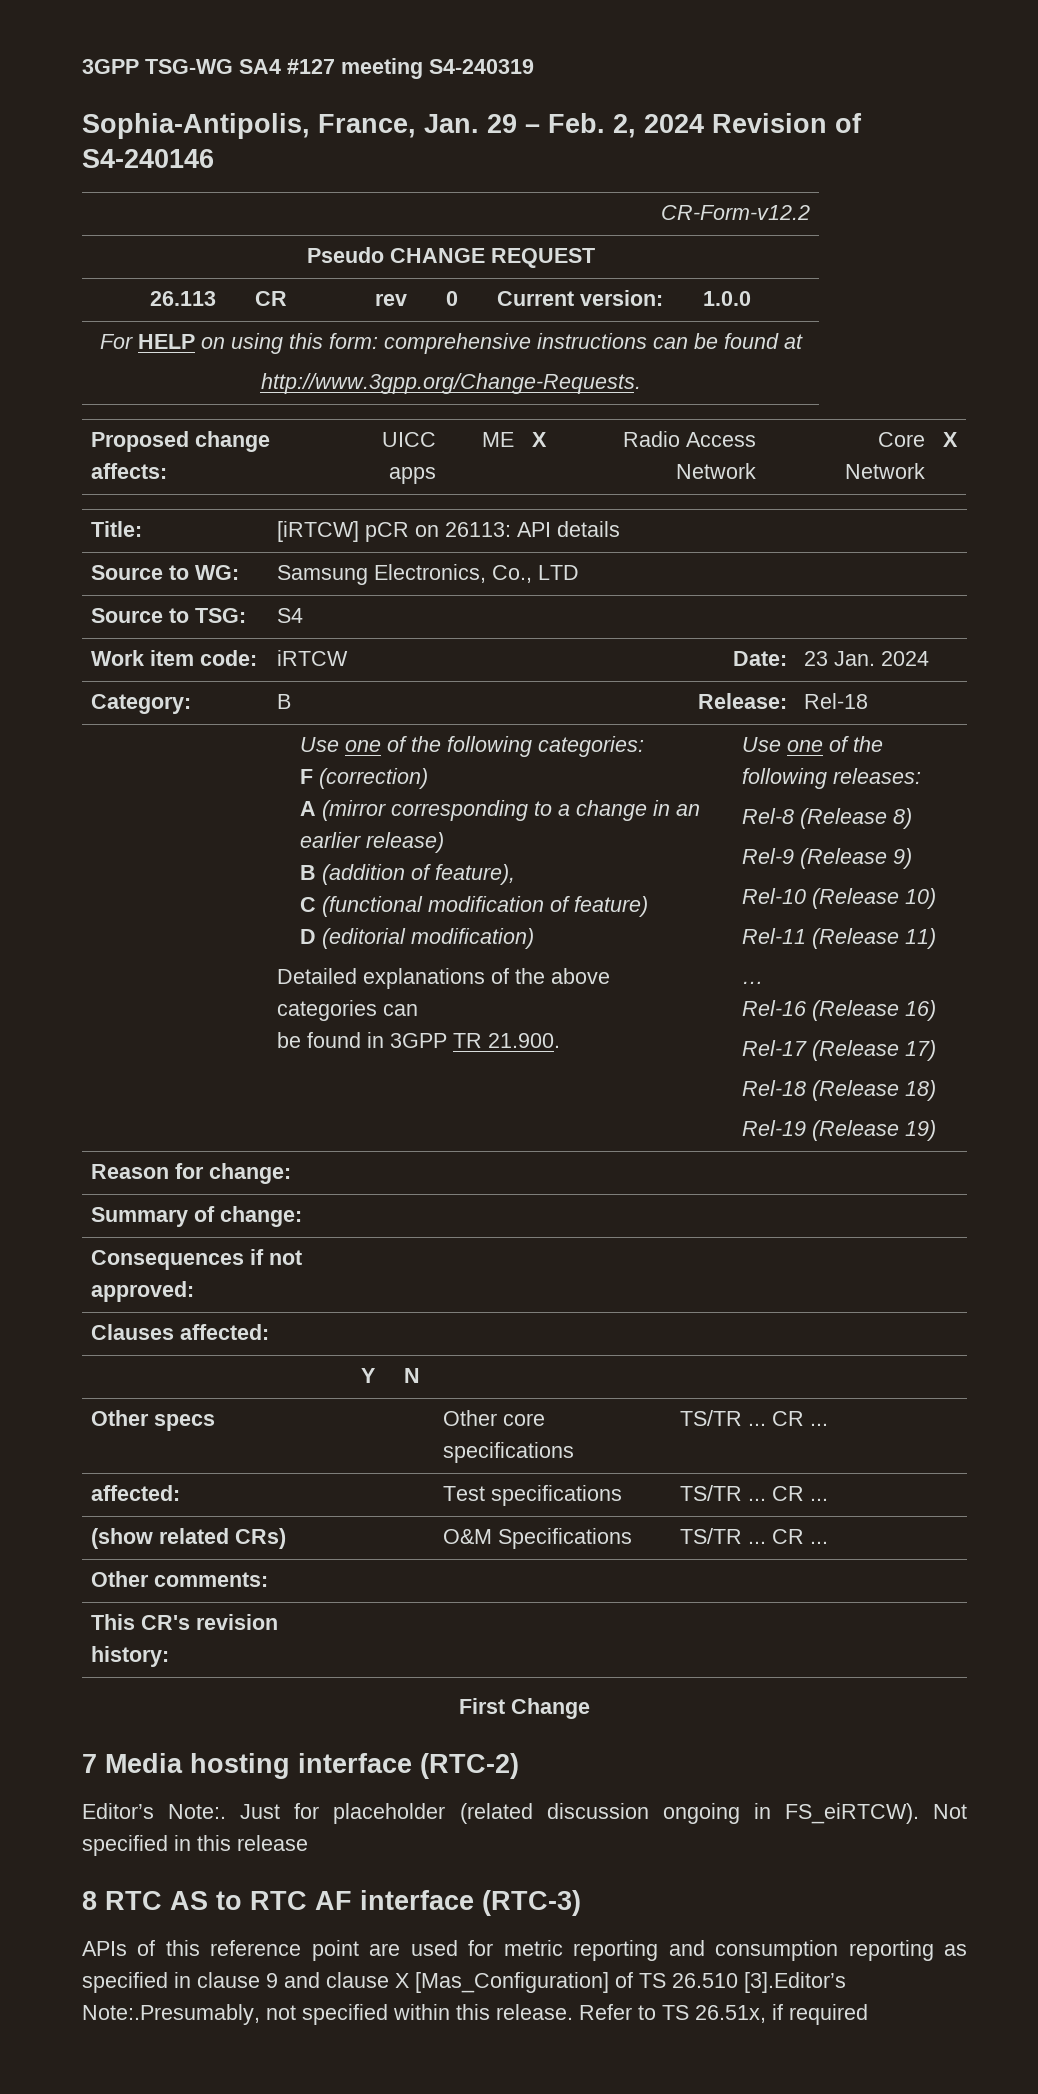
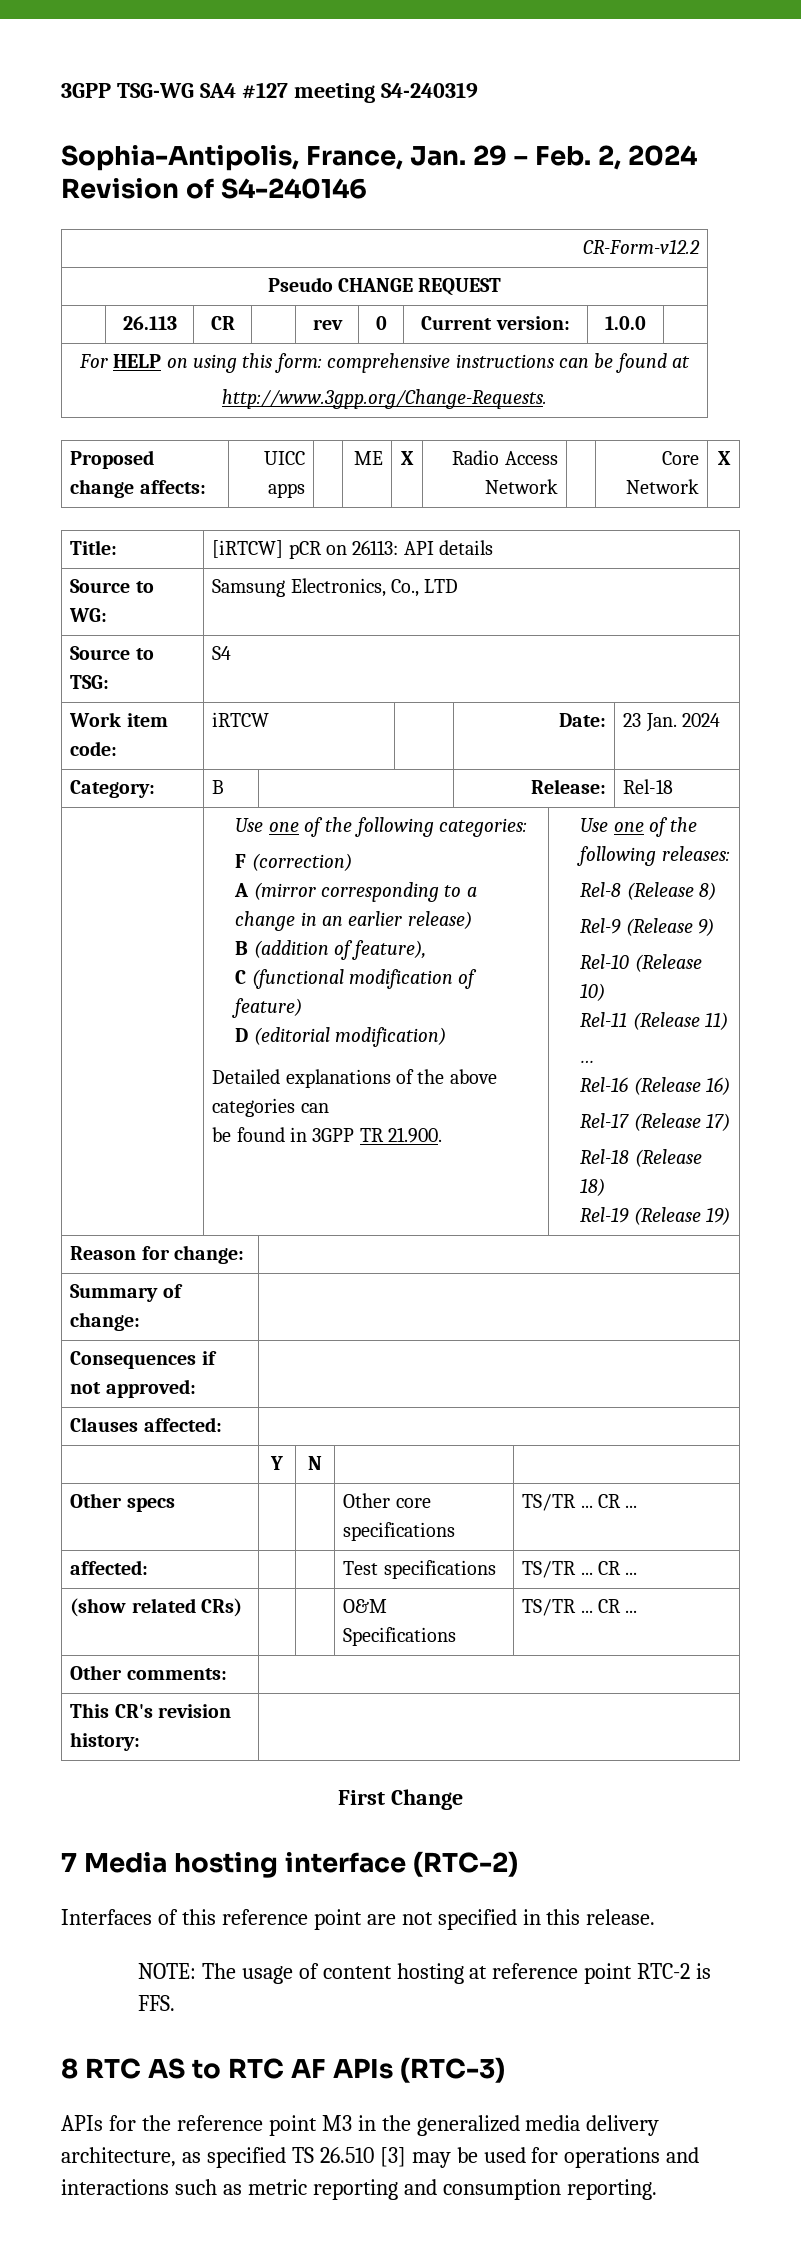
[82,1803,968,1824] [82,1835,308,1856] Editor’s Note:. Just for placeholder (related discussion ongoing in FS_eiRTCW). Not specified in this release -> [61,1909,656,1930] [137,1963,712,1984] [137,1995,175,2011] Interfaces of this reference point are not specified in this release. // NOTE: The usage of content hosting at reference point RTC-2 is FFS.
[360,1890,474,1910] interface -> [333,2058,394,2079] APIs
[137,1940,967,1961] [82,1972,846,1993] [82,2004,868,2025] of this reference point are used for metric reporting and consumption reporting as specified in clause 9 and clause X [Mas_Configuration] of TS 26.510 [3].Editor’s Note:.Presumably, not specified within this release. Refer to TS 26.51x, if required -> [108,2115,660,2136] [61,2147,700,2168] [61,2179,657,2200] for the reference point M3 in the generalized media delivery architecture, as specified TS 26.510 [3] may be used for operations and interactions such as metric reporting and consumption reporting.

